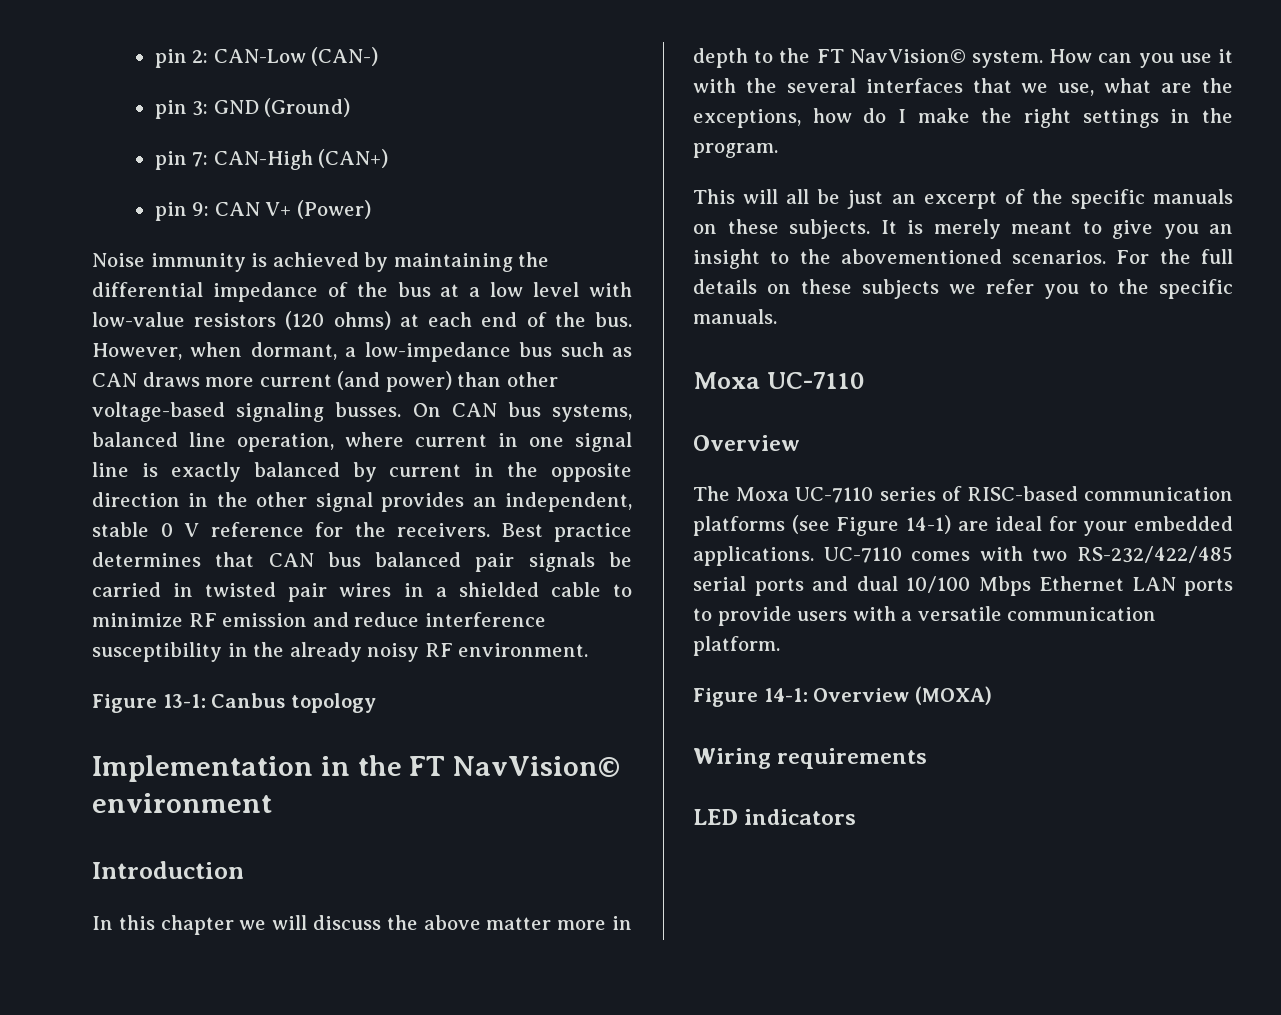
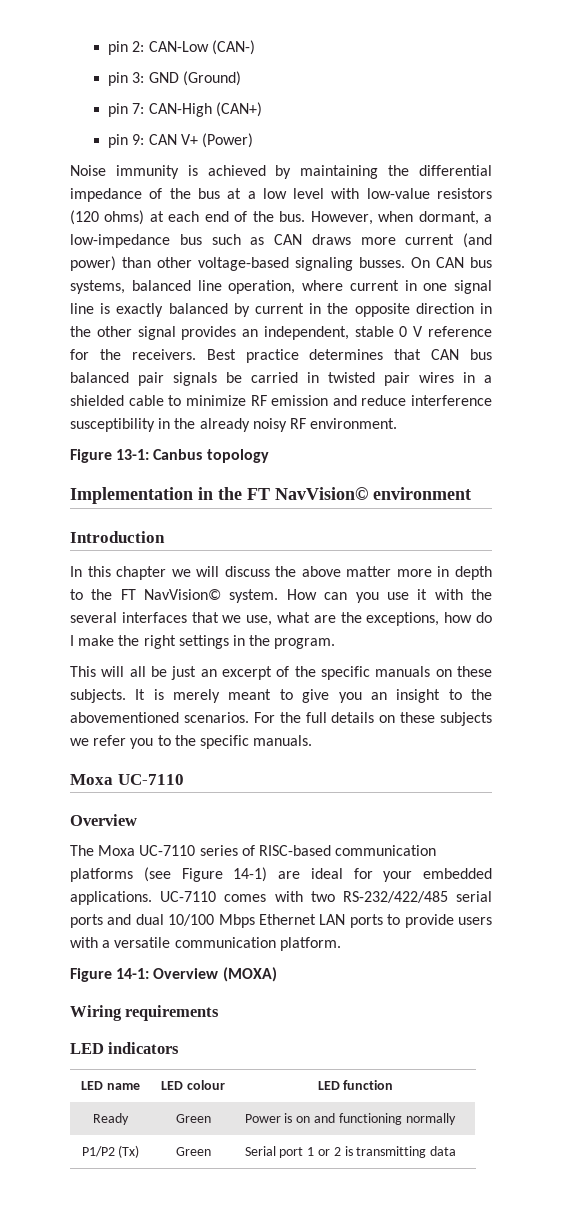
(857, 817) none -> [81,1081,140,1090] [161,1080,225,1090] [317,1080,394,1090] [93,1113,129,1125] [175,1114,211,1123] [244,1113,456,1125] [81,1145,140,1158] [175,1147,211,1156] [244,1146,457,1158] // LED name | LED colour | LED function // Ready | Green | Power is on and functioning normally // P1/P2 (Tx) | Green | Serial port 1 or 2 is transmitting data

